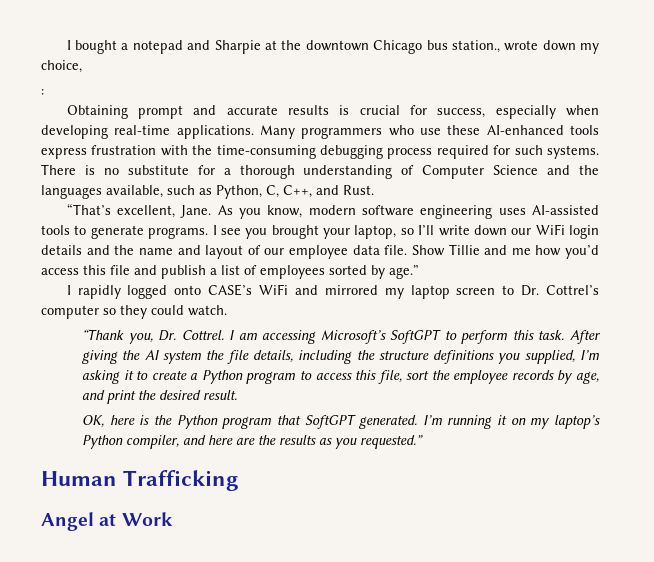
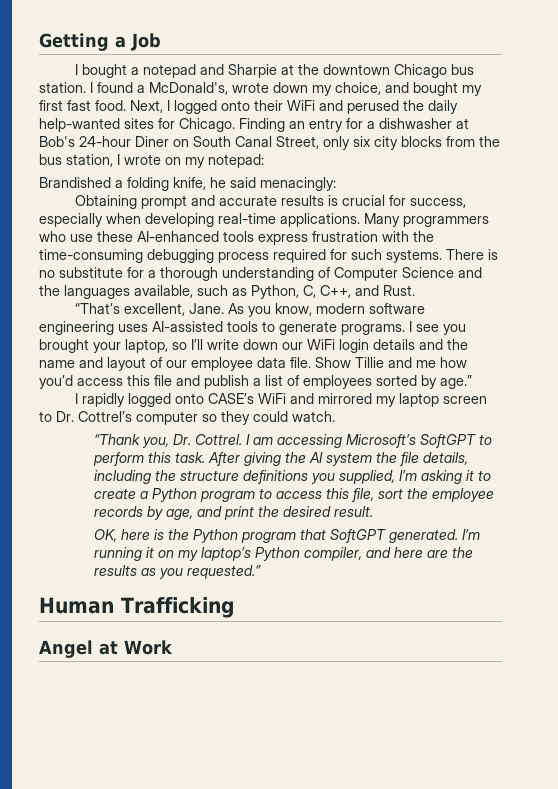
(66, 45) none -> [39,33,161,51] Getting a Job //
[451,40,500,53] station., -> [39,82,228,95] station. I found a McDonald's,
[41,89,44,95] // : -> [385,82,482,96] [39,100,458,114] [39,118,469,132] [39,136,500,150] [39,154,264,168] [39,177,336,191] and bought my first fast food. Next, I logged onto their WiFi and perused the daily help-wanted sites for Chicago. Finding an entry for a dishwasher at Bob's 24-hour Diner on South Canal Street, only six city blocks from the bus station, I wrote on my notepad: // Brandished a folding knife, he said menacingly:

